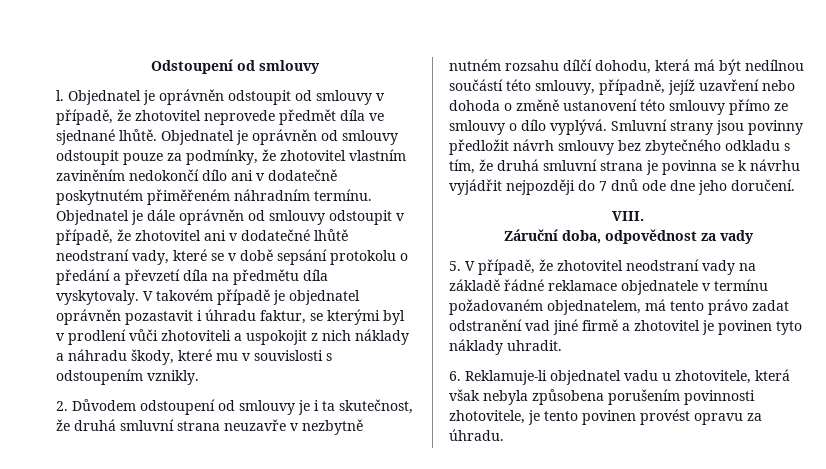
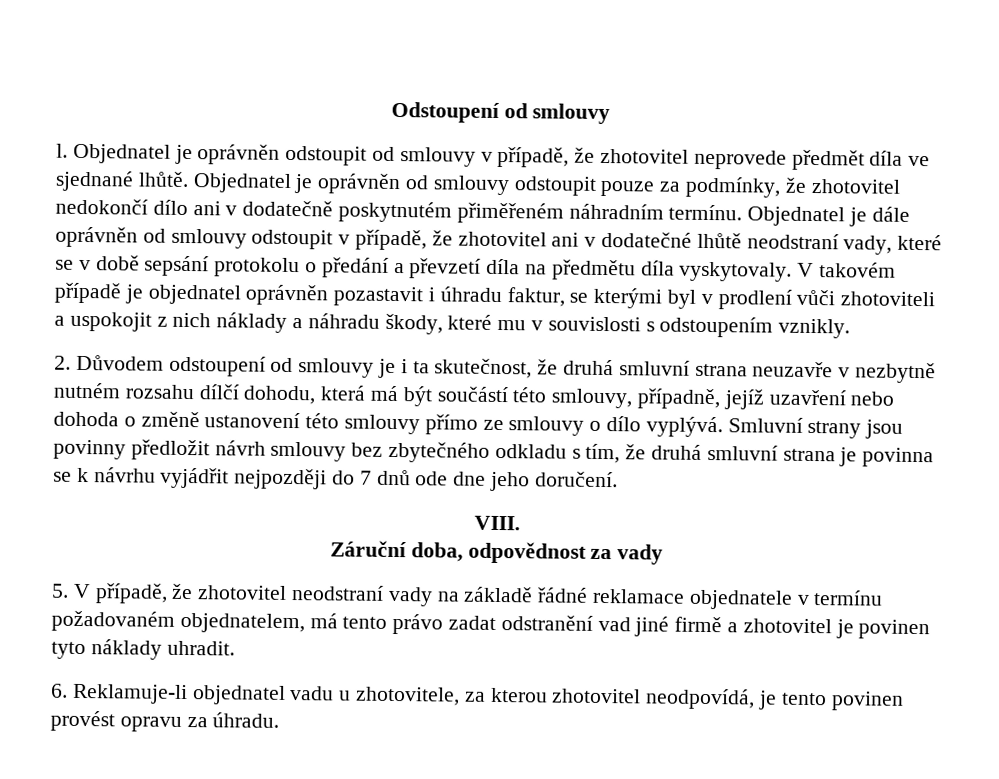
[349,149,406,161] [56,169,125,181] vlastním zaviněním -> (901, 186) none
[745,59,804,71] nedílnou -> (433, 396) none
[755,369,790,381] [449,389,755,405] [449,410,525,424] která však nebyla způsobena porušením povinnosti zhotovitele, -> [464,687,756,710] za kterou zhotovitel neodpovídá,

